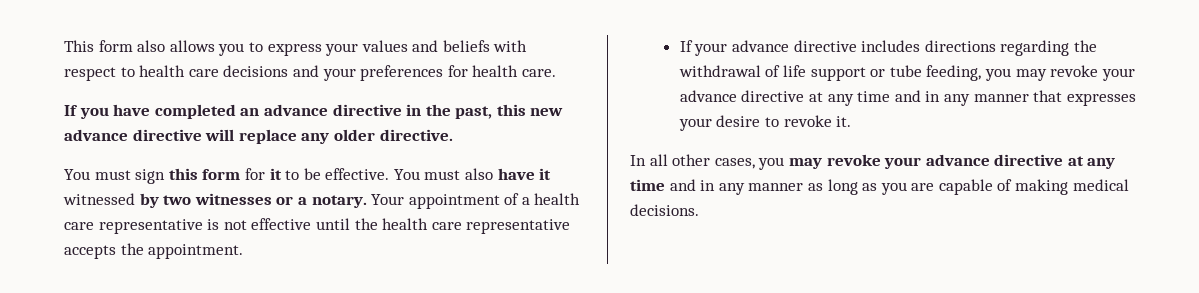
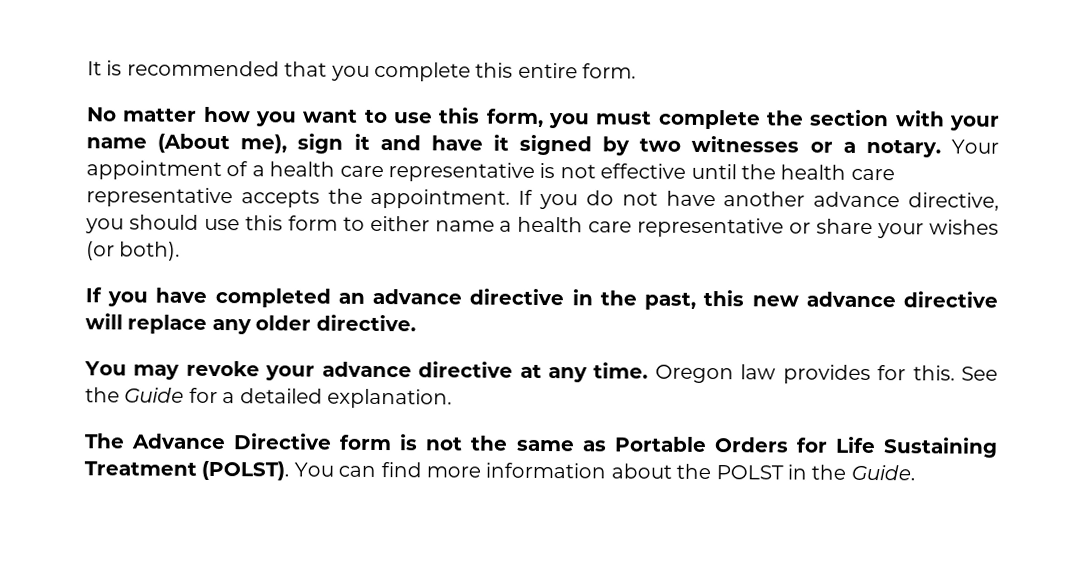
[64,40,528,56] [64,65,556,81] [64,104,564,119] [64,129,453,144] [64,168,494,184] This form also allows you to express your values and beliefs with respect to health care decisions and your preferences for health care. // If you have completed an advance directive in the past, this new advance directive will replace any older directive. // You must sign this form for it to be effective. You must also -> [87,60,637,82] [86,106,1001,131] [86,133,421,154] It is recommended that you complete this entire form. // No matter how you want to use this form, you must complete the section with your name (About me), sign it and
[63,193,135,205] witnessed -> [519,134,593,156] signed
[679,40,1097,56] [678,65,1135,81] [679,90,1136,106] [678,115,852,131] [630,154,1116,170] [630,179,1129,195] [630,204,699,216] // If your advance directive includes directions regarding the withdrawal of life support or tube feeding, you may revoke your advance directive at any time and in any manner that expresses your desire to revoke it. // In all other cases, you may revoke your advance directive at any time and in any manner as long as you are capable of making medical decisions. -> [518,189,1000,211] [85,214,999,239] [86,241,181,261] [85,287,999,310] [85,313,416,335] [84,360,999,385] [85,387,452,409] [84,433,999,458] [84,460,915,481] If you do not have another advance directive, you should use this form to either name a health care representative or share your wishes (or both). // If you have completed an advance directive in the past, this new advance directive will replace any older directive. // You may revoke your advance directive at any time. Oregon law provides for this. See the Guide for a detailed explanation. // The Advance Directive form is not the same as Portable Orders for Life Sustaining Treatment (POLST). You can find more information about the POLST in the Guide.

